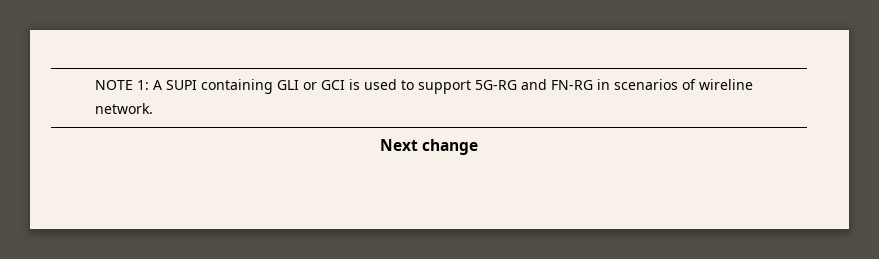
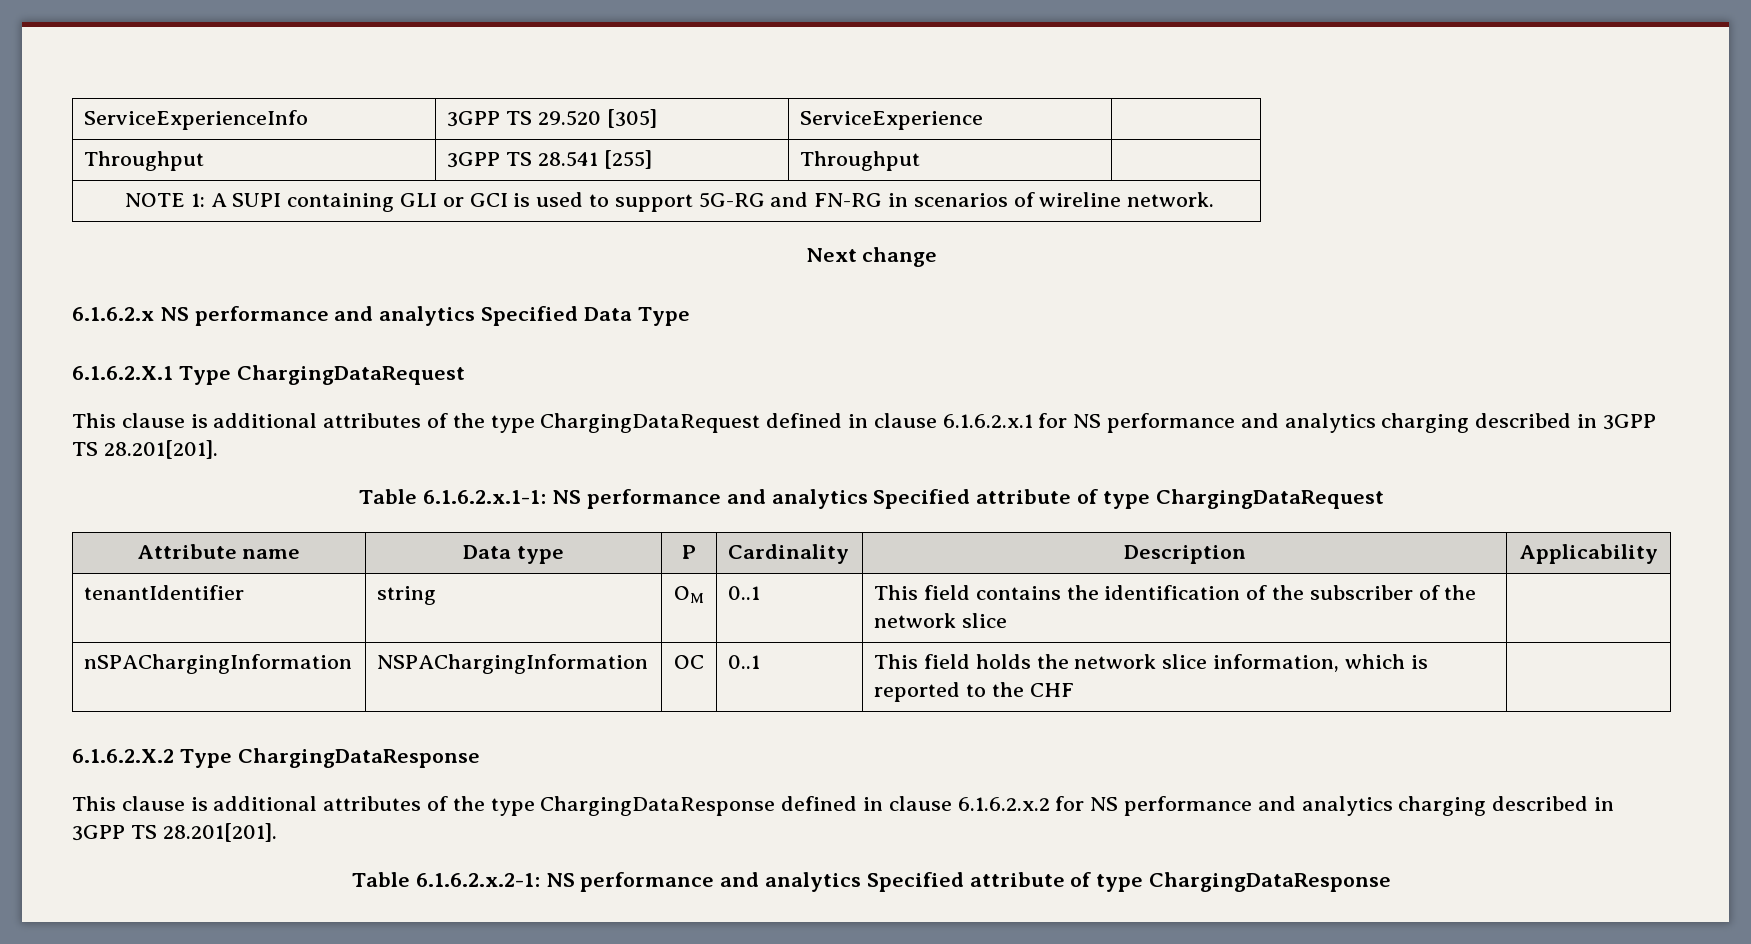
(94, 85) none -> [84,110,309,130] [447,109,657,128] [800,111,984,130] [84,151,205,171] [447,150,652,169] [800,151,921,171] ServiceExperienceInfo | 3GPP TS 29.520 [305] | ServiceExperience | // Throughput | 3GPP TS 28.541 [255] | Throughput | //
(479, 147) none -> [72,306,690,326] [72,365,465,385] [72,413,1656,433] [72,440,218,459] [359,489,1384,509] [137,544,301,559] [463,545,564,564] [682,545,696,559] [728,544,850,564] [1123,545,1246,564] [1519,544,1658,564] [84,585,245,600] [377,586,437,605] [674,586,704,603] [728,586,761,600] [874,585,1477,600] [874,613,1007,628] [84,654,353,674] [377,654,649,674] [674,655,704,669] [728,655,761,669] [874,654,1428,672] [874,682,1074,702] [72,748,480,768] [72,796,1615,816] [72,823,277,842] [351,872,1392,892] // 6.1.6.2.x NS performance and analytics Specified Data Type // 6.1.6.2.X.1 Type ChargingDataRequest // This clause is additional attributes of the type ChargingDataRequest defined in clause 6.1.6.2.x.1 for NS performance and analytics charging described in 3GPP TS 28.201[201]. // Table 6.1.6.2.x.1-1: NS performance and analytics Specified attribute of type ChargingDataRequest // Attribute name | Data type | P | Cardinality | Description | Applicability // tenantIdentifier | string | OM | 0..1 | This field contains the identification of the subscriber of the network slice | // nSPAChargingInformation | NSPAChargingInformation | OC | 0..1 | This field holds the network slice information, which is reported to the CHF | // 6.1.6.2.X.2 Type ChargingDataResponse // This clause is additional attributes of the type ChargingDataResponse defined in clause 6.1.6.2.x.2 for NS performance and analytics charging described in 3GPP TS 28.201[201]. // Table 6.1.6.2.x.2-1: NS performance and analytics Specified attribute of type ChargingDataResponse

